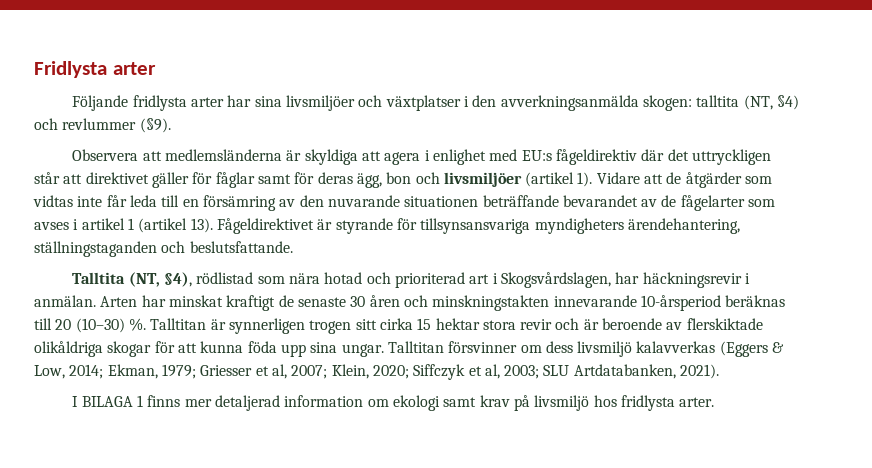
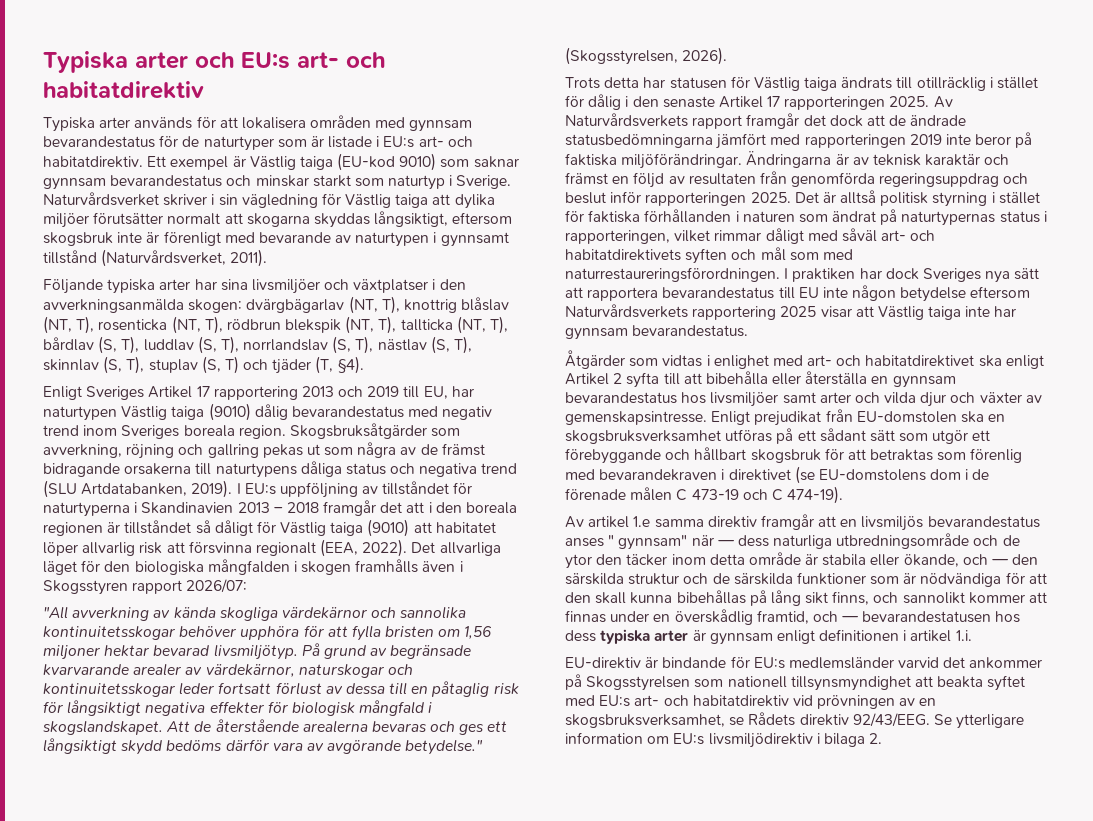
[34,61,156,78] Fridlysta arter -> [43,51,385,73] [43,81,204,99] [43,115,473,132] [43,135,473,151] [43,153,519,171] [43,175,512,190] [43,192,495,209] [43,211,513,228] [43,231,509,247] [43,249,268,267] Typiska arter och EU:s art- och habitatdirektiv // Typiska arter används för att lokalisera områden med gynnsam bevarandestatus för de naturtyper som är listade i EU:s art- och habitatdirektiv. Ett exempel är Västlig taiga (EU-kod 9010) som saknar gynnsam bevarandestatus och minskar starkt som naturtyp i Sverige. Naturvårdsverket skriver i sin vägledning för Västlig taiga att dylika miljöer förutsätter normalt att skogarna skyddas långsiktigt, eftersom skogsbruk inte är förenligt med bevarande av naturtypen i gynnsamt tillstånd (Naturvårdsverket, 2011).
[132,95,187,111] fridlysta -> [107,279,156,294] typiska
[696,95,799,110] [34,118,171,133] [72,149,771,165] [34,172,773,188] [33,195,776,211] [34,218,740,234] [34,241,293,257] [72,272,750,288] [34,295,786,311] [34,318,763,334] [34,341,785,357] [34,364,720,380] [72,395,715,411] talltita (NT, §4) och revlummer (§9). // Observera att medlemsländerna är skyldiga att agera i enlighet med EU:s fågeldirektiv där det uttryckligen står att direktivet gäller för fåglar samt för deras ägg, bon och livsmiljöer (artikel 1). Vidare att de åtgärder som vidtas inte får leda till en försämring av den nuvarande situationen beträffande bevarandet av de fågelarter som avses i artikel 1 (artikel 13). Fågeldirektivet är styrande för tillsynsansvariga myndigheters ärendehantering, ställningstaganden och beslutsfattande. // Talltita (NT, §4), rödlistad som nära hotad och prioriterad art i Skogsvårdslagen, har häckningsrevir i anmälan. Arten har minskat kraftigt de senaste 30 åren och minskningstakten innevarande 10-årsperiod beräknas till 20 (10–30) %. Talltitan är synnerligen trogen sitt cirka 15 hektar stora revir och är beroende av flerskiktade olikåldriga skogar för att kunna föda upp sina ungar. Talltitan försvinner om dess livsmiljö kalavverkas (Eggers & Low, 2014; Ekman, 1979; Griesser et al, 2007; Klein, 2020; Siffczyk et al, 2003; SLU Artdatabanken, 2021). // I BILAGA 1 finns mer detaljerad information om ekologi samt krav på livsmiljö hos fridlysta arter. -> [246,296,510,314] [43,316,509,334] [43,336,473,354] [43,356,364,374] [43,386,474,400] [43,403,493,421] [43,423,461,439] [43,442,485,459] [43,461,518,478] [43,480,473,498] [43,500,518,517] [43,519,496,537] [43,539,501,557] [43,559,463,575] [43,579,248,595] [43,606,467,621] [43,625,493,641] [43,643,472,660] [43,663,413,678] [43,681,519,697] [43,700,433,716] [43,719,508,735] [43,738,484,755] [565,47,728,65] [565,76,1039,91] [565,94,953,110] [565,113,967,129] [565,132,1033,149] [565,151,1010,169] [565,171,1029,188] [565,190,1040,207] [565,209,1047,226] [565,228,936,244] [565,247,853,264] [565,267,1040,283] [565,285,1031,302] [565,304,1017,320] [565,325,749,340] [565,350,1044,369] [565,371,956,388] [565,392,1042,407] [565,409,1006,426] [565,428,991,444] [565,447,1023,464] [565,466,990,484] [565,486,844,504] [565,514,1040,531] [565,533,1020,550] [565,552,1039,569] [565,572,1047,587] [565,590,1048,606] [565,609,1021,625] [565,629,972,645] [565,656,1043,669] [565,674,1026,691] [565,695,937,709] [565,712,1025,729] [565,732,883,748] dvärgbägarlav (NT, T), knottrig blåslav (NT, T), rosenticka (NT, T), rödbrun blekspik (NT, T), tallticka (NT, T), bårdlav (S, T), luddlav (S, T), norrlandslav (S, T), nästlav (S, T), skinnlav (S, T), stuplav (S, T) och tjäder (T, §4). // Enligt Sveriges Artikel 17 rapportering 2013 och 2019 till EU, har naturtypen Västlig taiga (9010) dålig bevarandestatus med negativ trend inom Sveriges boreala region. Skogsbruksåtgärder som avverkning, röjning och gallring pekas ut som några av de främst bidragande orsakerna till naturtypens dåliga status och negativa trend (SLU Artdatabanken, 2019). I EU:s uppföljning av tillståndet för naturtyperna i Skandinavien 2013 – 2018 framgår det att i den boreala regionen är tillståndet så dåligt för Västlig taiga (9010) att habitatet löper allvarlig risk att försvinna regionalt (EEA, 2022). Det allvarliga läget för den biologiska mångfalden i skogen framhålls även i Skogsstyren rapport 2026/07: // "All avverkning av kända skogliga värdekärnor och sannolika kontinuitetsskogar behöver upphöra för att fylla bristen om 1,56 miljoner hektar bevarad livsmiljötyp. På grund av begränsade kvarvarande arealer av värdekärnor, naturskogar och kontinuitetsskogar leder fortsatt förlust av dessa till en påtaglig risk för långsiktigt negativa effekter för biologisk mångfald i skogslandskapet. Att de återstående arealerna bevaras och ges ett långsiktigt skydd bedöms därför vara av avgörande betydelse." (Skogsstyrelsen, 2026). // Trots detta har statusen för Västlig taiga ändrats till otillräcklig i stället för dålig i den senaste Artikel 17 rapporteringen 2025. Av Naturvårdsverkets rapport framgår det dock att de ändrade statusbedömningarna jämfört med rapporteringen 2019 inte beror på faktiska miljöförändringar. Ändringarna är av teknisk karaktär och främst en följd av resultaten från genomförda regeringsuppdrag och beslut inför rapporteringen 2025. Det är alltså politisk styrning i stället för faktiska förhållanden i naturen som ändrat på naturtypernas status i rapporteringen, vilket rimmar dåligt med såväl art- och habitatdirektivets syften och mål som med naturrestaureringsförordningen. I praktiken har dock Sveriges nya sätt att rapportera bevarandestatus till EU inte någon betydelse eftersom Naturvårdsverkets rapportering 2025 visar att Västlig taiga inte har gynnsam bevarandestatus. // Åtgärder som vidtas i enlighet med art- och habitatdirektivet ska enligt Artikel 2 syfta till att bibehålla eller återställa en gynnsam bevarandestatus hos livsmiljöer samt arter och vilda djur och växter av gemenskapsintresse. Enligt prejudikat från EU-domstolen ska en skogsbruksverksamhet utföras på ett sådant sätt som utgör ett förebyggande och hållbart skogsbruk för att betraktas som förenlig med bevarandekraven i direktivet (se EU-domstolens dom i de förenade målen C 473-19 och C 474-19). // Av artikel 1.e samma direktiv framgår att en livsmiljös bevarandestatus anses " gynnsam" när — dess naturliga utbredningsområde och de ytor den täcker inom detta område är stabila eller ökande, och — den särskilda struktur och de särskilda funktioner som är nödvändiga för att den skall kunna bibehållas på lång sikt finns, och sannolikt kommer att finnas under en överskådlig framtid, och — bevarandestatusen hos dess typiska arter är gynnsam enligt definitionen i artikel 1.i. // EU-direktiv är bindande för EU:s medlemsländer varvid det ankommer på Skogsstyrelsen som nationell tillsynsmyndighet att beakta syftet med EU:s art- och habitatdirektiv vid prövningen av en skogsbruksverksamhet, se Rådets direktiv 92/43/EEG. Se ytterligare information om EU:s livsmiljödirektiv i bilaga 2.

